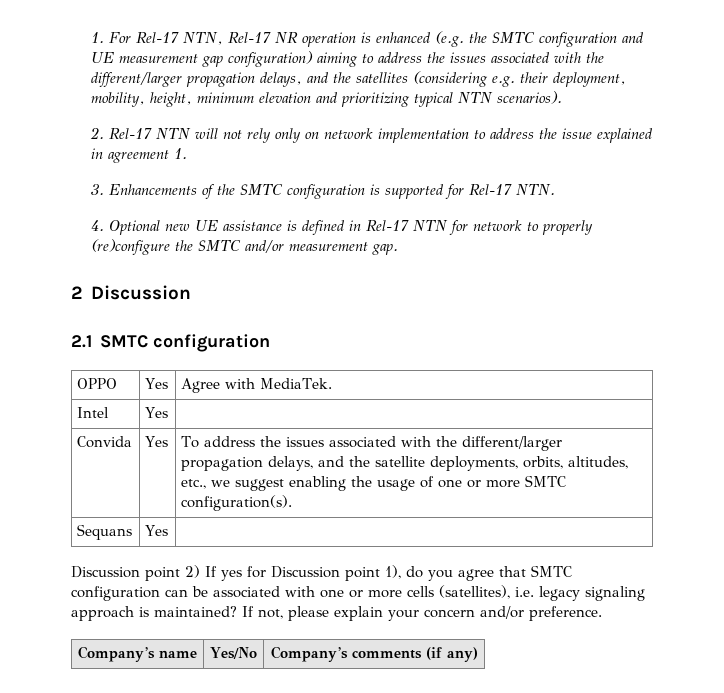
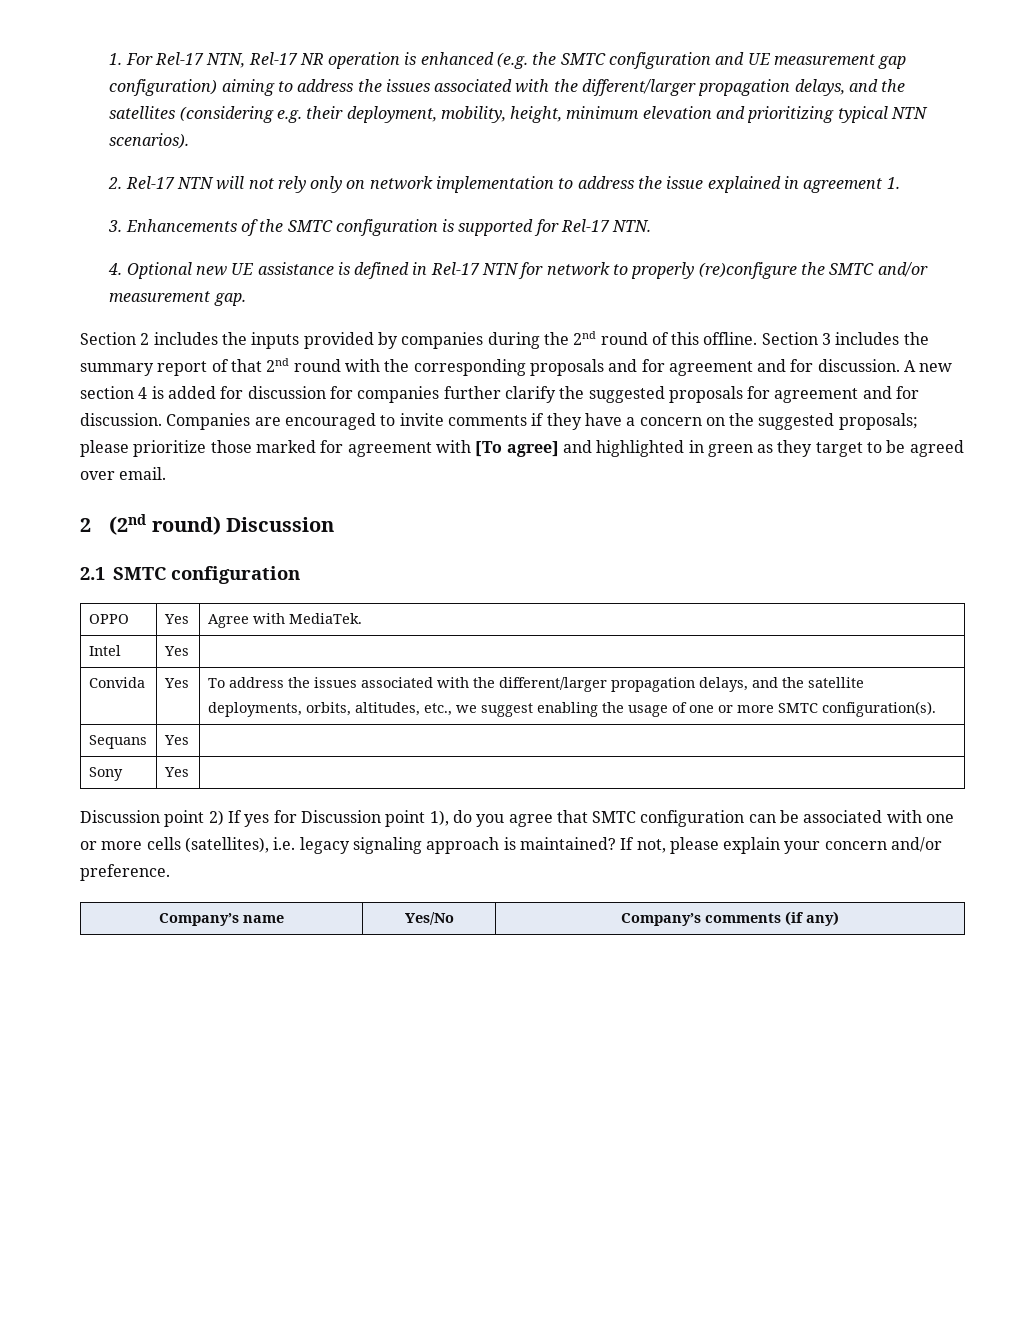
[71,286,83,299] // 2 -> [80,331,929,349] [80,358,953,376] [80,386,920,403] [80,413,918,430] [80,440,964,457] [80,467,167,480] [80,514,221,535] // Section 2 includes the inputs provided by companies during the 2nd round of this offline. Section 3 includes the summary report of that 2nd round with the corresponding proposals and for agreement and for discussion. A new section 4 is added for discussion for companies further clarify the suggested proposals for agreement and for discussion. Companies are encouraged to invite comments if they have a concern on the suggested proposals; please prioritize those marked for agreement with [To agree] and highlighted in green as they target to be agreed over email. // 2 (2nd round)
(169, 530) none -> [88,767,123,781] [163,767,189,777] // Sony | Yes |

